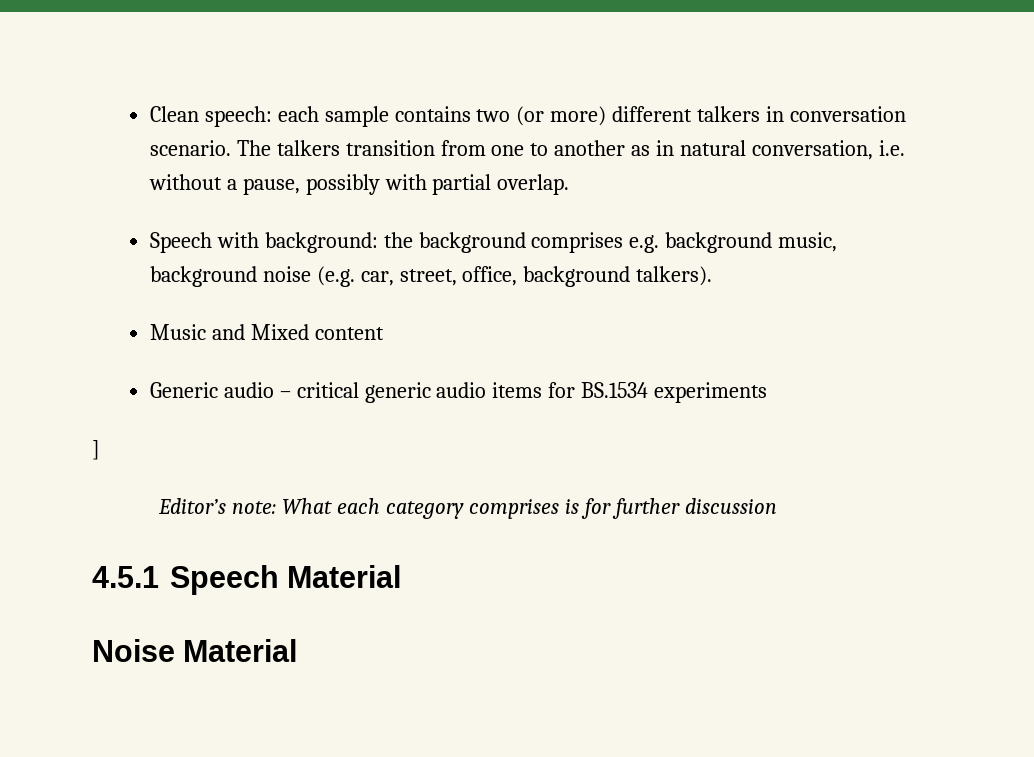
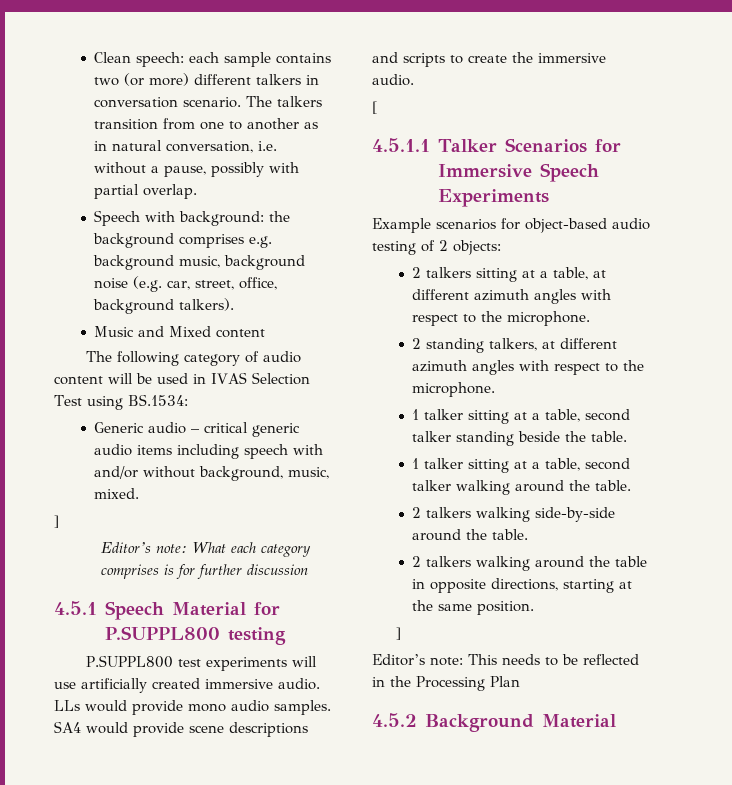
(384, 333) none -> [85,351,301,366] [54,372,310,385] [54,394,188,410] // The following category of audio content will be used in IVAS Selection Test using BS.1534:
[548,382,768,403] for BS.1534 experiments -> [177,444,324,459] [94,466,330,481] [94,488,140,499] including speech with and/or without background, music, mixed.
[92,639,175,662] // Noise -> [253,602,280,615] [104,626,287,645] [85,655,317,671] [54,678,320,693] [54,700,331,715] [54,721,308,737] [372,52,606,67] [372,74,414,86] [372,101,377,114] [372,138,622,153] [437,163,599,182] [437,189,549,207] [372,218,650,233] [372,240,501,255] [412,267,607,282] [412,289,612,304] [412,311,591,326] [412,338,618,353] [412,360,645,375] [412,382,496,397] [412,409,631,424] [412,431,628,446] [412,458,631,473] [412,480,632,495] [412,507,616,522] [412,529,529,541] [412,556,648,571] [412,578,633,593] [412,600,535,615] [395,627,401,640] [372,654,639,666] [372,676,520,691] [372,713,534,732] for P.SUPPL800 testing // P.SUPPL800 test experiments will use artificially created immersive audio. LLs would provide mono audio samples. SA4 would provide scene descriptions and scripts to create the immersive audio. // [ // 4.5.1.1 Talker Scenarios for Immersive Speech Experiments // Example scenarios for object-based audio testing of 2 objects: // 2 talkers sitting at a table, at different azimuth angles with respect to the microphone. // 2 standing talkers, at different azimuth angles with respect to the microphone. // 1 talker sitting at a table, second talker standing beside the table. // 1 talker sitting at a table, second talker walking around the table. // 2 talkers walking side-by-side around the table. // 2 talkers walking around the table in opposite directions, starting at the same position. // ] // Editor’s note: This needs to be reflected in the Processing Plan // 4.5.2 Background

